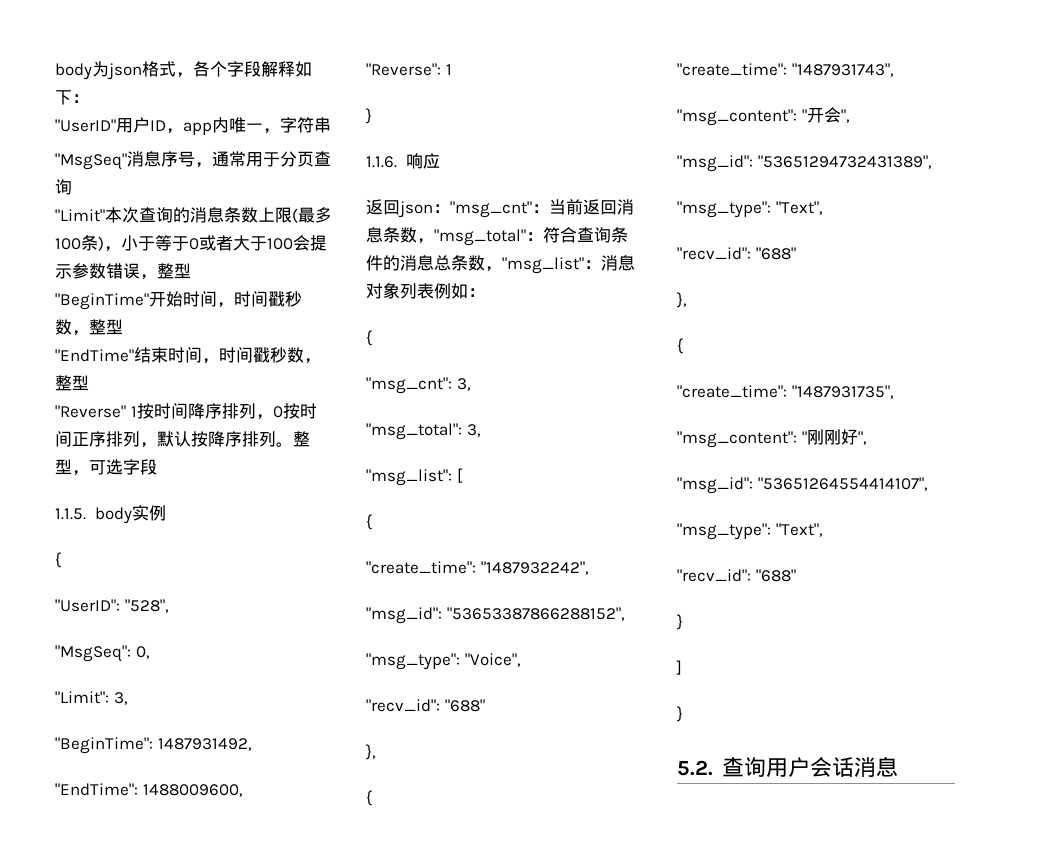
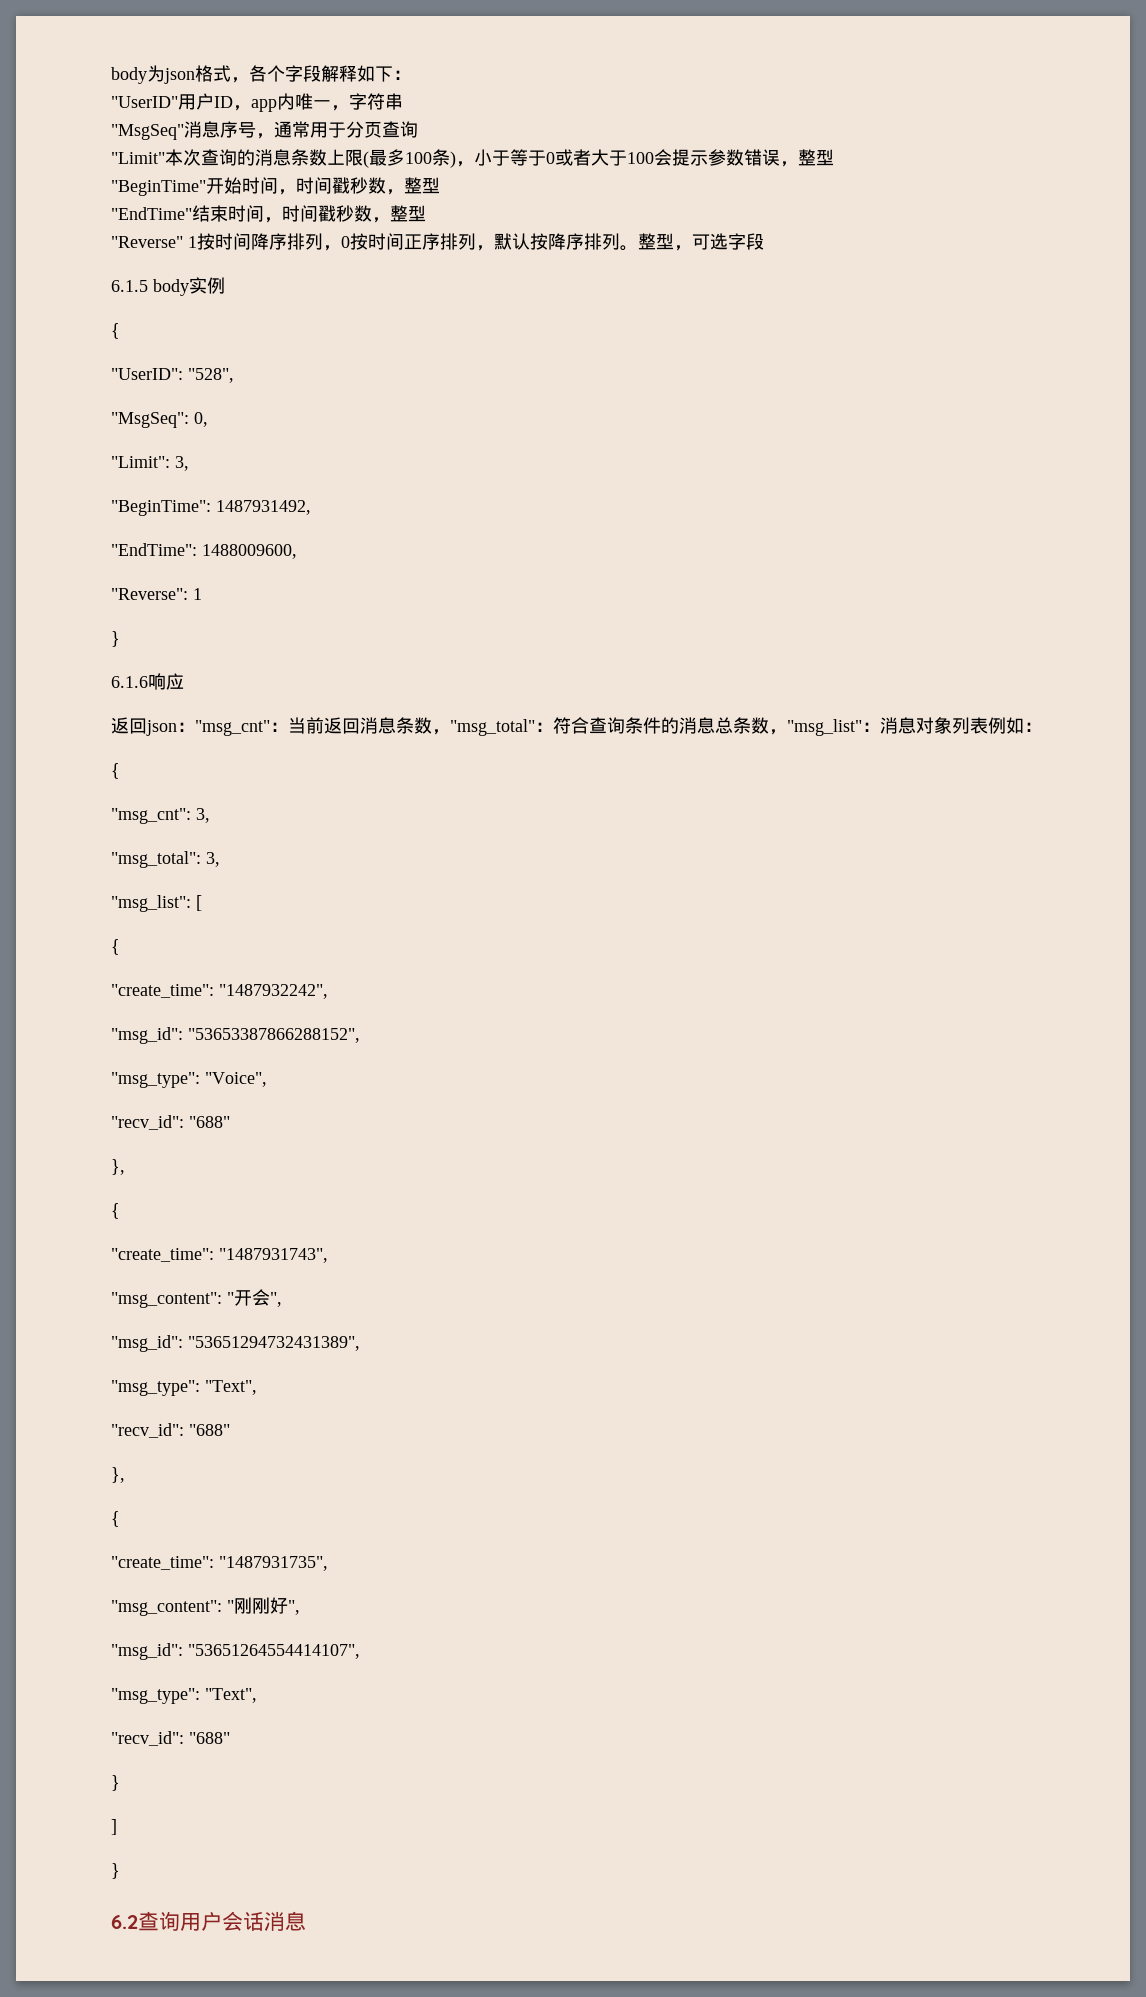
[55,508,86,520] 1.1.5. -> [111,280,148,292] 6.1.5
[366,156,397,168] 1.1.6. -> [111,676,148,688] 6.1.6
[677,760,713,776] 5.2. -> [111,1915,138,1929] 6.2

